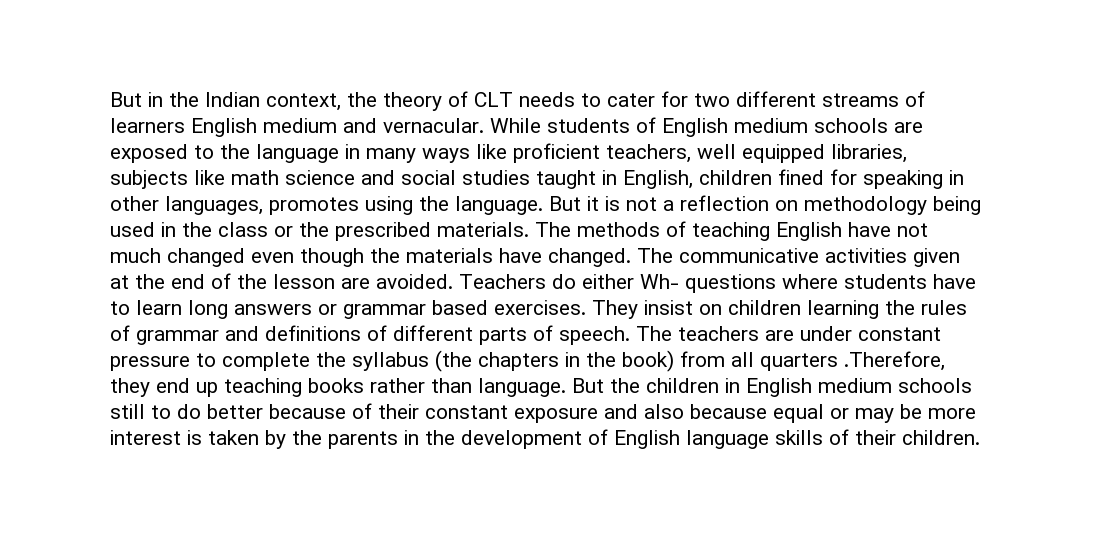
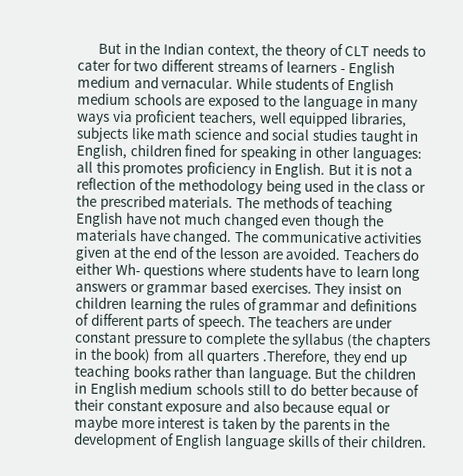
(185, 125) none -> [339,68,346,74] -
[476,144,507,159] like -> [112,110,133,123] via
[165,196,543,215] languages, promotes using the language. -> [351,147,422,162] [76,160,326,178] languages: all this promotes proficiency in English.
[775,200,798,211] on -> [138,178,176,191] of the
[855,404,922,423] may be -> [74,415,118,431] maybe

